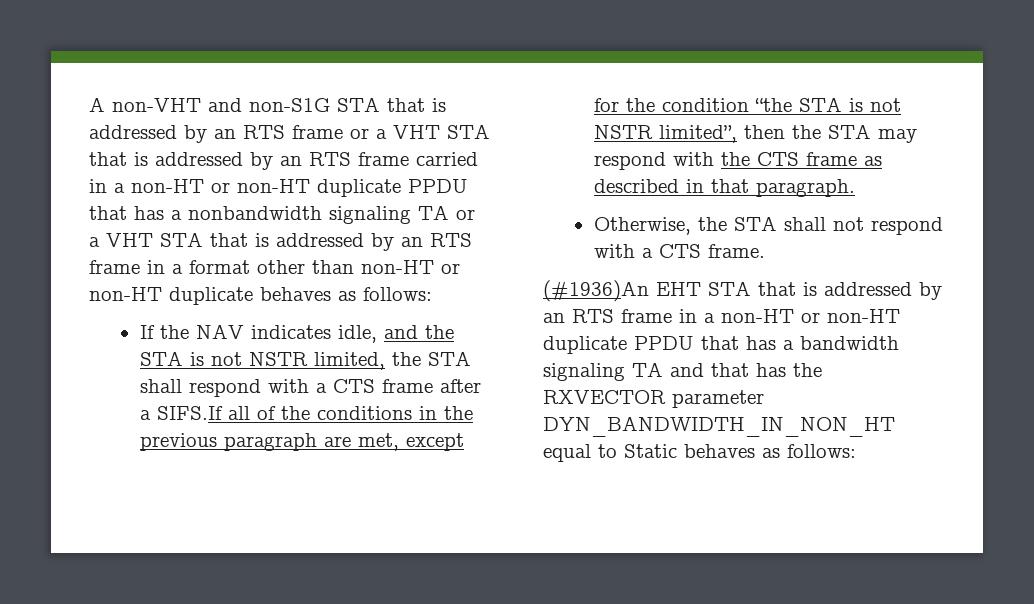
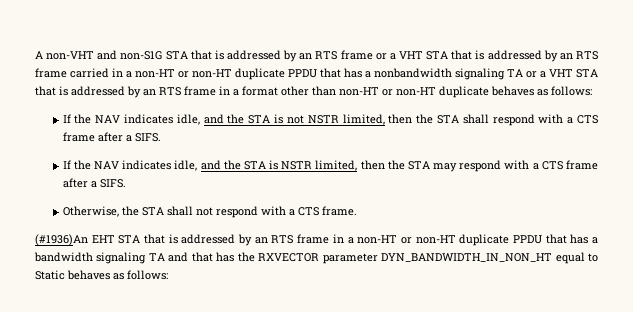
(385, 361) none -> [388,114,413,124] then
[156,406,473,420] [139,433,464,451] [593,97,901,112] [593,125,737,143] SIFS.If all of the conditions in the previous paragraph are met, except for the condition “the STA is not NSTR limited”, -> [134,133,161,142] [62,160,358,171] SIFS. // If the NAV indicates idle, and the STA is NSTR limited,
[720,152,882,166] [593,179,855,197] the CTS frame as described in that paragraph. -> [532,160,599,170] [62,178,126,188] a CTS frame after a SIFS.

